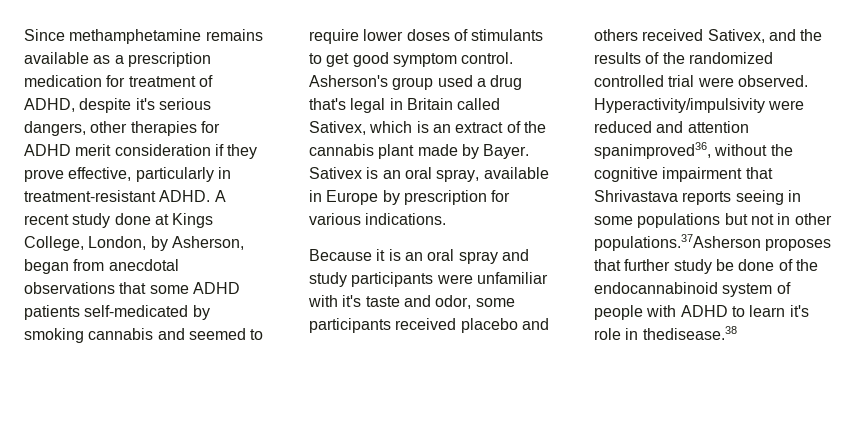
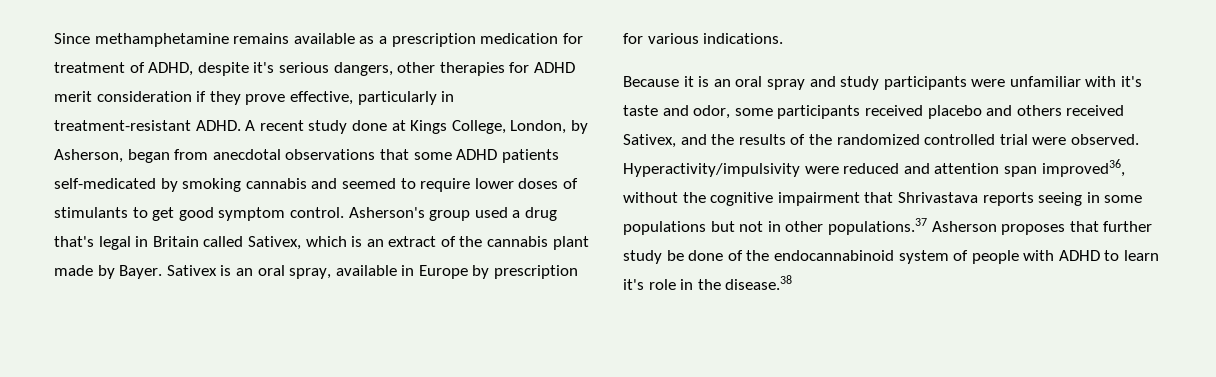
[594,142,711,159] spanimproved36, -> [1003,159,1125,177] span improved36,
[594,234,761,251] populations.37Asherson -> [827,218,997,235] populations.37 Asherson
[642,326,737,340] thedisease.38 -> [697,275,793,290] the disease.38

